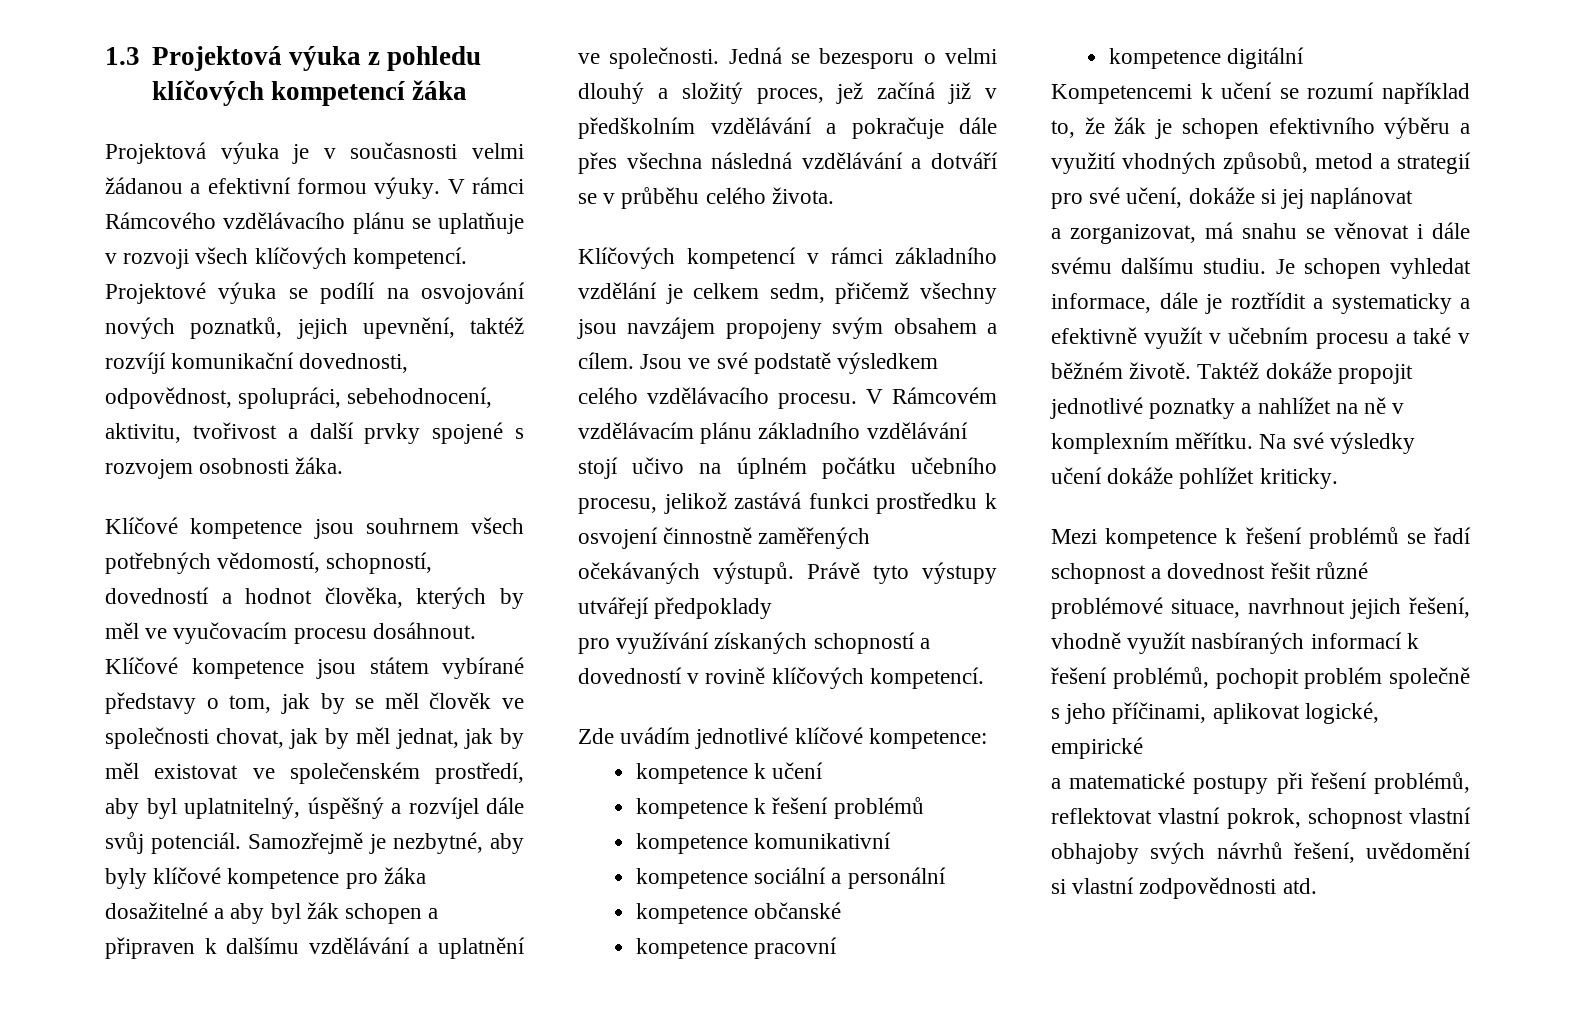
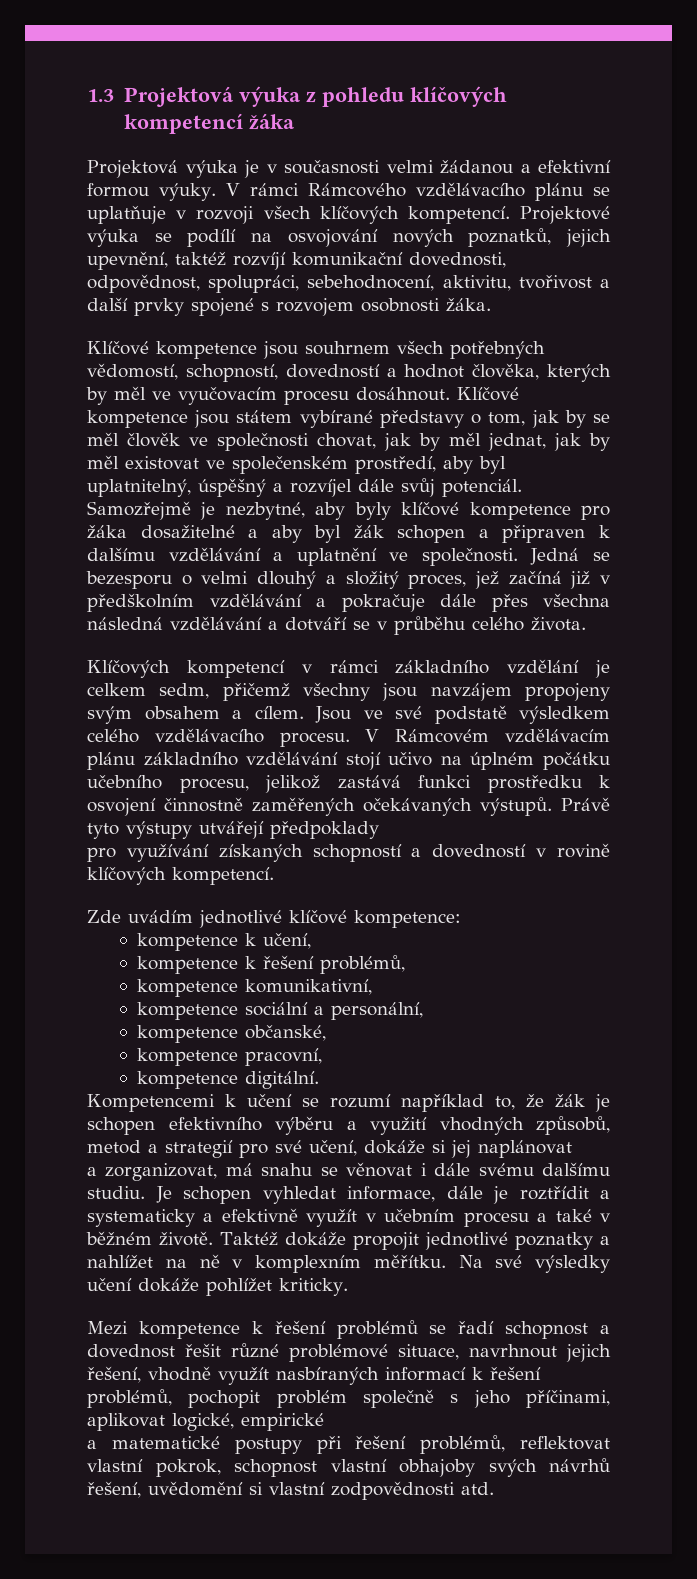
[772,762,824,779] [635,797,924,819] [635,832,892,854] učení // kompetence k řešení problémů // kompetence komunikativní -> [263,933,312,949] [137,955,406,974] [137,979,373,997] učení, // kompetence k řešení problémů, // kompetence komunikativní,
[847,867,946,889] [635,902,842,924] [635,937,838,959] [1108,47,1305,69] personální // kompetence občanské // kompetence pracovní // kompetence digitální -> [331,1002,424,1020] [137,1025,327,1043] [137,1048,323,1066] [137,1071,320,1089] personální, // kompetence občanské, // kompetence pracovní, // kompetence digitální.

